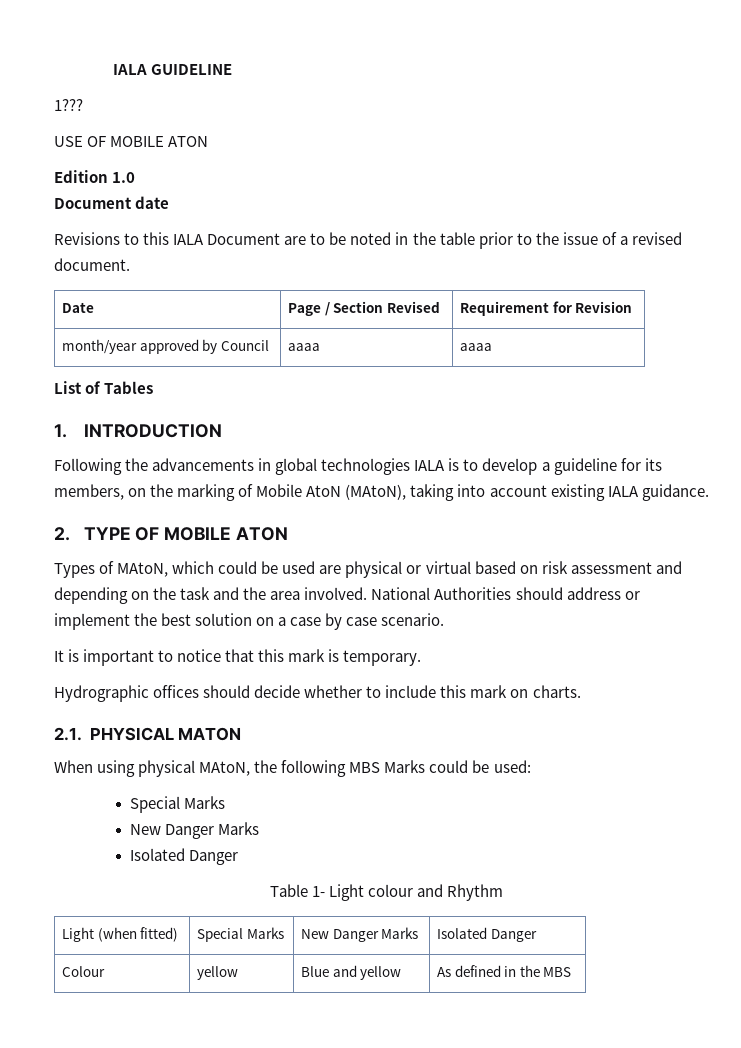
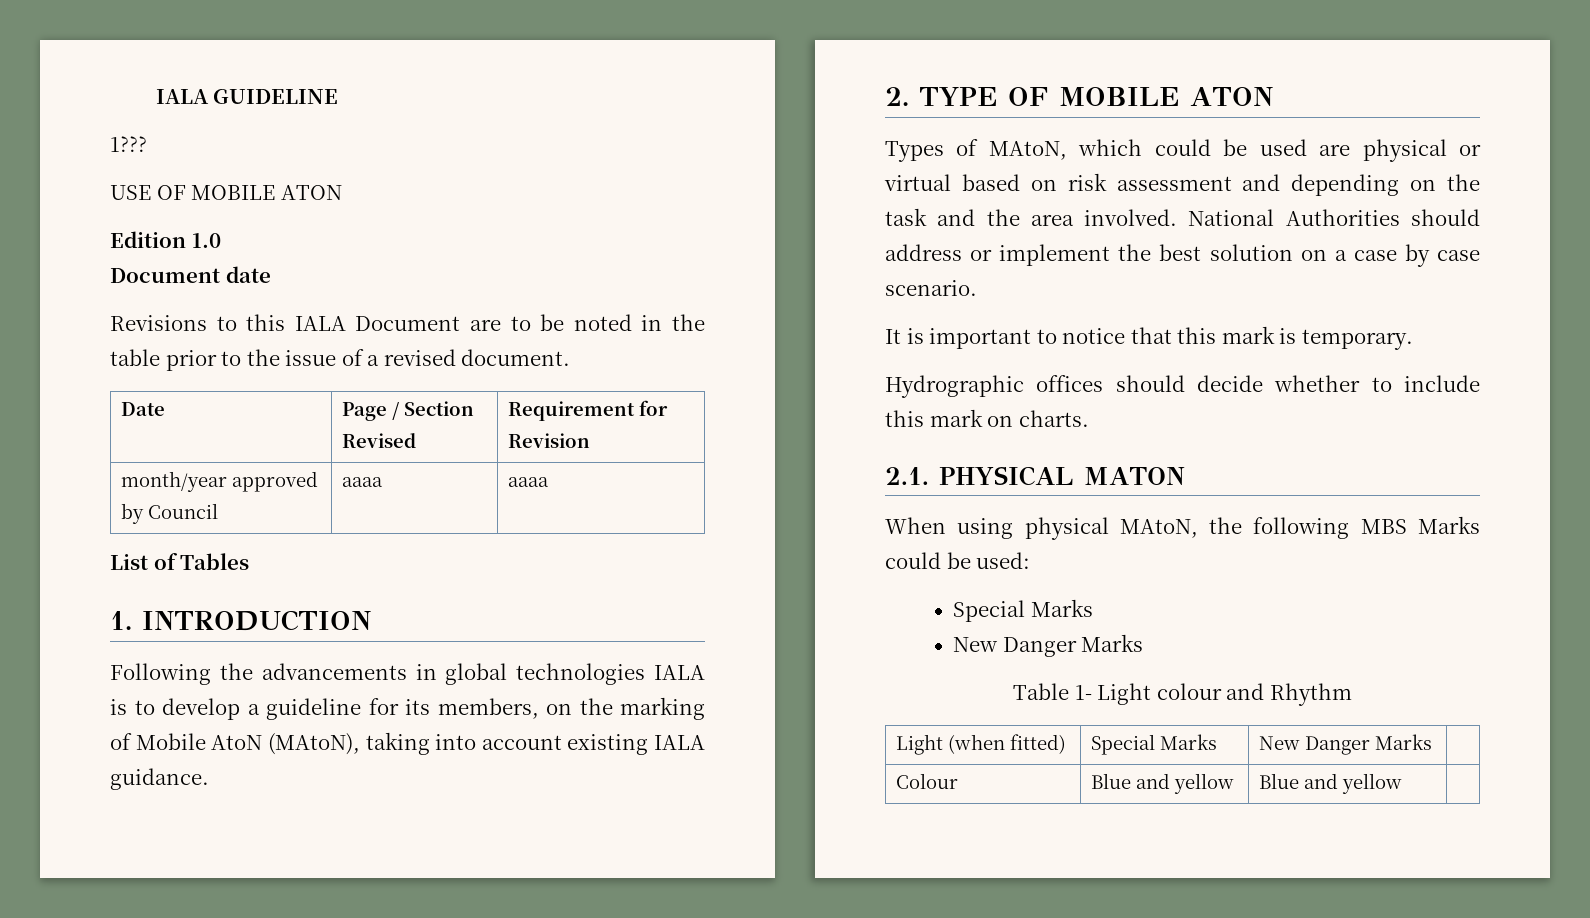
[129,848,238,865] // Isolated Danger -> (1144, 643) none
[436,927,537,942] Isolated Danger -> (1433, 742) none
(105, 971) none -> [1091,773,1171,789] Blue and
[436,965,572,977] As defined in the MBS -> (1403, 783) none

